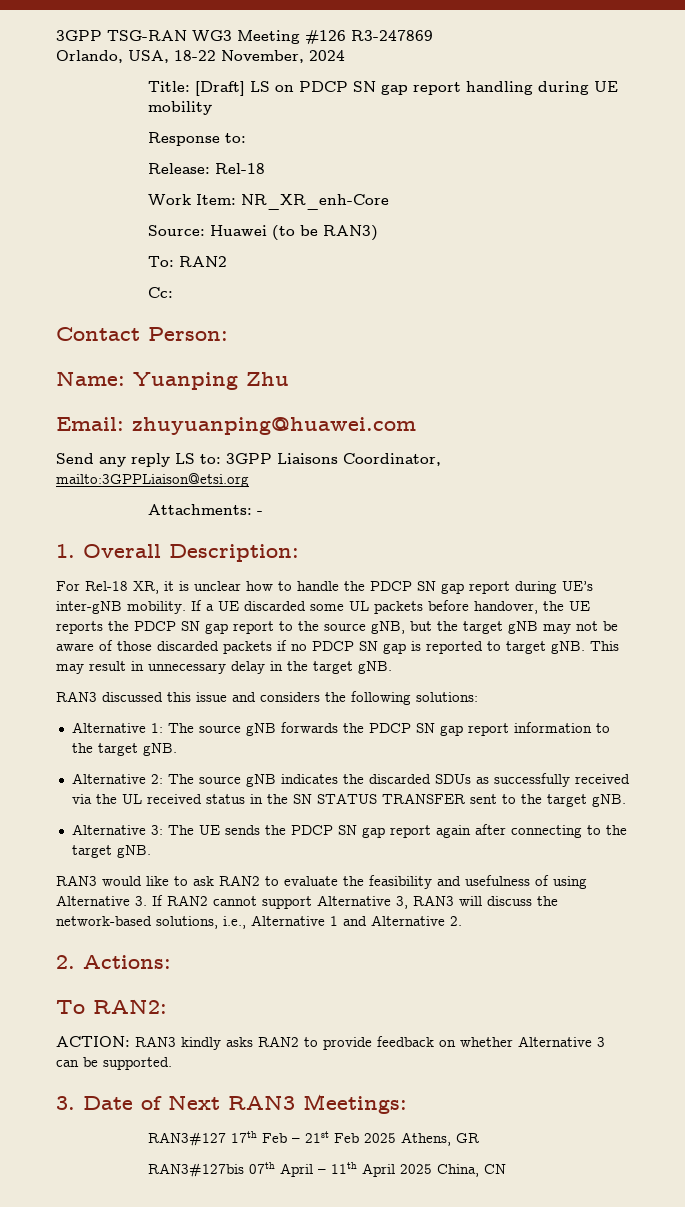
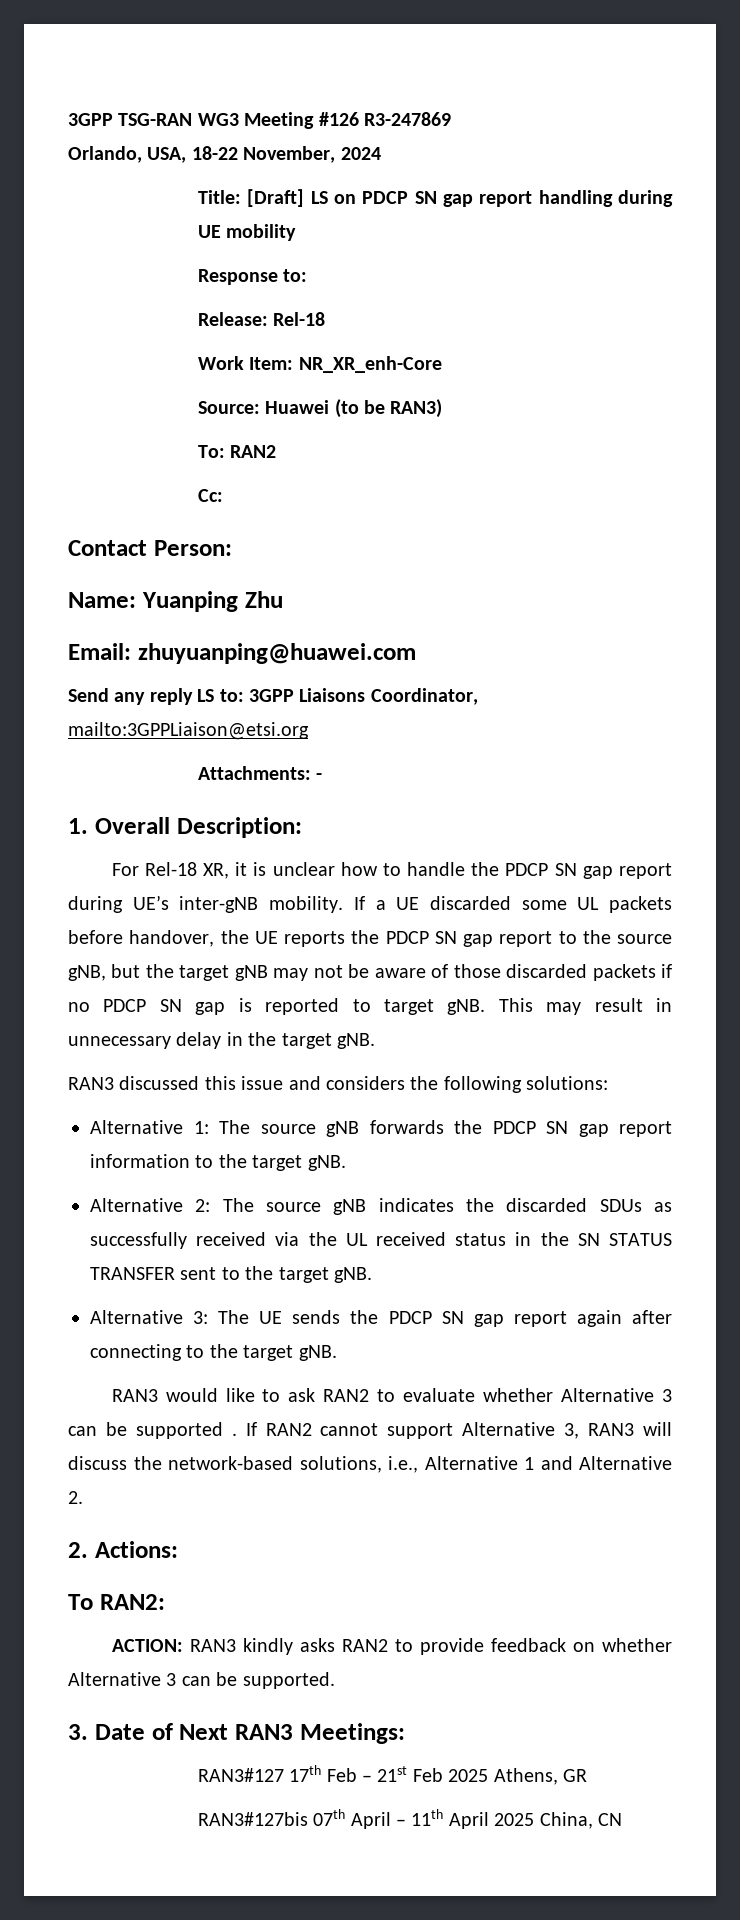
[343,875,587,889] [56,895,147,906] the feasibility and usefulness of using Alternative 3. -> [483,1388,673,1402] [68,1422,237,1439] whether Alternative 3 can be supported .

